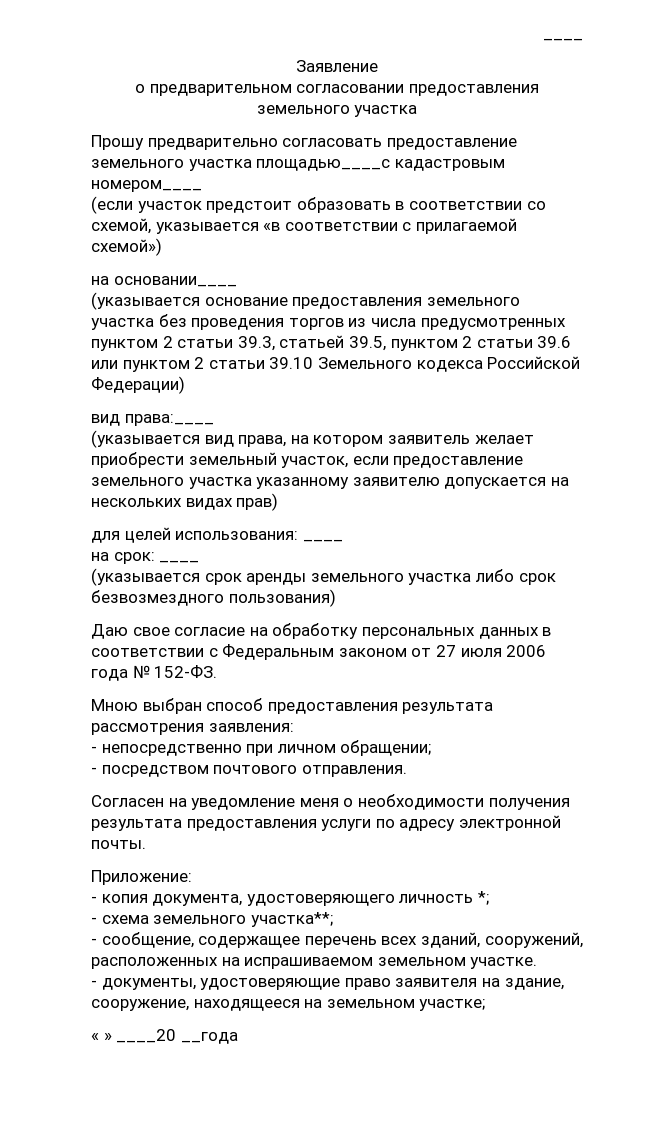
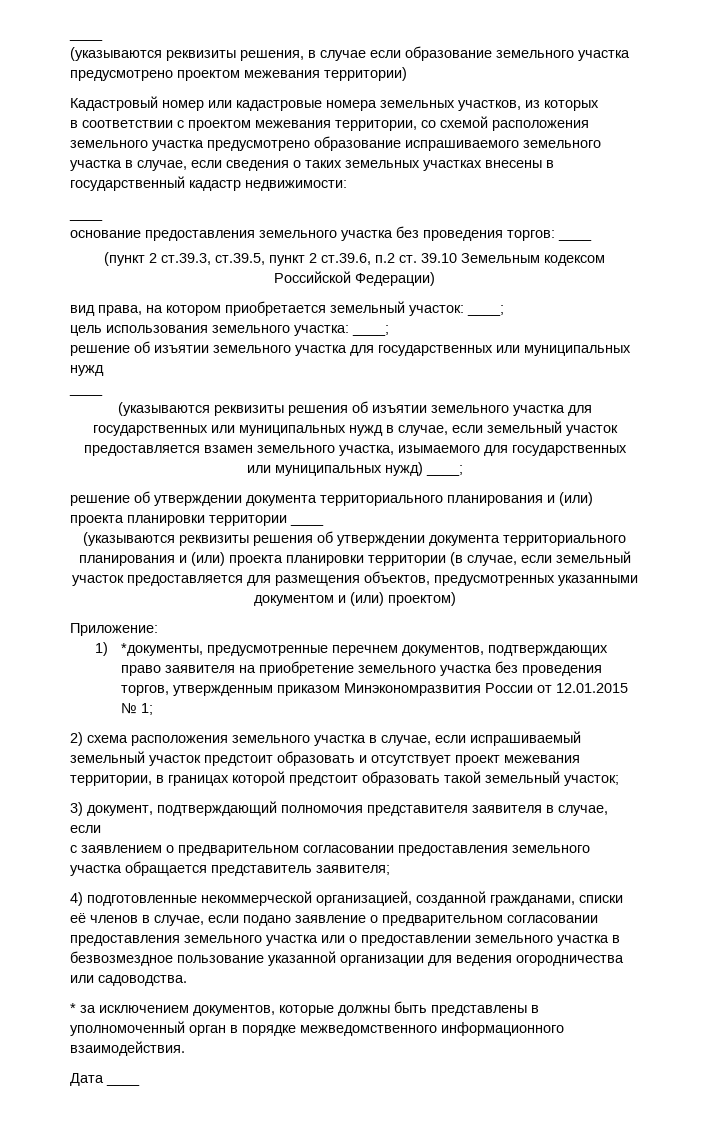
[543,38,583,41] [296,60,378,72] [135,84,539,96] [256,105,418,117] [91,135,517,150] [91,159,505,171] [91,180,202,192] [91,196,546,214] [91,218,517,234] [91,238,162,256] [91,276,237,287] [91,292,520,310] [91,314,566,330] [91,335,572,351] [91,356,581,372] [91,376,185,394] [91,414,214,426] [91,430,534,448] [91,452,524,468] [91,477,569,489] [91,493,279,511] [91,527,343,543] [91,552,200,564] [91,568,556,586] [91,589,336,607] [91,623,552,639] [91,644,547,660] [91,665,218,681] [91,698,494,714] [91,723,294,735] [91,740,432,756] [91,765,407,777] [91,794,570,810] [91,815,561,831] [91,840,146,849] [91,870,192,885] [91,891,489,906] [91,912,333,927] [91,932,583,948] [91,957,538,969] [91,978,564,990] [91,999,486,1011] [91,1029,238,1044] ____ // Заявление // о предварительном согласовании предоставления земельного участка // Прошу предварительно согласовать предоставление земельного участка площадью____с кадастровым номером____ // (если участок предстоит образовать в соответствии со схемой, указывается «в соответствии с прилагаемой схемой») // на основании____ // (указывается основание предоставления земельного участка без проведения торгов из числа предусмотренных пунктом 2 статьи 39.3, статьей 39.5, пунктом 2 статьи 39.6 или пунктом 2 статьи 39.10 Земельного кодекса Российской Федерации) // вид права:____ // (указывается вид права, на котором заявитель желает приобрести земельный участок, если предоставление земельного участка указанному заявителю допускается на нескольких видах прав) // для целей использования: ____ // на срок: ____ // (указывается срок аренды земельного участка либо срок безвозмездного пользования) // Даю свое согласие на обработку персональных данных в соответствии с Федеральным законом от 27 июля 2006 года № 152-ФЗ. // Мною выбран способ предоставления результата рассмотрения заявления: // - непосредственно при личном обращении; // - посредством почтового отправления. // Согласен на уведомление меня о необходимости получения результата предоставления услуги по адресу электронной почты. // Приложение: // - копия документа, удостоверяющего личность *; // - схема земельного участка**; // - сообщение, содержащее перечень всех зданий, сооружений, расположенных на испрашиваемом земельном участке. // - документы, удостоверяющие право заявителя на здание, сооружение, находящееся на земельном участке; // « » ____20 __года -> [69,38,103,41] [70,46,630,61] [70,67,407,81] [70,96,599,111] [70,116,589,131] [70,136,601,151] [70,160,554,171] [70,176,347,191] [69,218,103,221] [70,226,592,241] [104,252,605,266] [274,271,435,286] [70,301,504,316] [70,325,389,336] [70,341,631,356] [70,365,104,376] [69,393,103,396] [117,401,592,416] [92,421,618,436] [83,445,627,456] [246,462,463,476] [70,491,593,506] [70,515,324,526] [83,531,626,546] [78,551,631,566] [71,571,638,586] [253,592,456,606] [70,623,158,636] [95,642,608,656] [120,661,602,676] [120,683,628,696] [120,703,153,715] [70,731,581,746] [70,751,580,766] [70,771,619,786] [70,801,608,816] [70,825,101,833] [70,845,590,856] [70,861,390,876] [70,891,623,906] [70,913,598,926] [70,935,620,946] [70,951,624,966] [70,975,187,986] [70,1001,539,1016] [70,1021,564,1036] [70,1041,185,1056] [70,1073,140,1086] ____ // (указываются реквизиты решения, в случае если образование земельного участка предусмотрено проектом межевания территории) // Кадастровый номер или кадастровые номера земельных участков, из которых // в соответствии с проектом межевания территории, со схемой расположения земельного участка предусмотрено образование испрашиваемого земельного участка в случае, если сведения о таких земельных участках внесены в государственный кадастр недвижимости: // ____ // основание предоставления земельного участка без проведения торгов: ____ // (пункт 2 ст.39.3, ст.39.5, пункт 2 ст.39.6, п.2 ст. 39.10 Земельным кодексом Российской Федерации) // вид права, на котором приобретается земельный участок: ____; // цель использования земельного участка: ____; // решение об изъятии земельного участка для государственных или муниципальных нужд // ____ // (указываются реквизиты решения об изъятии земельного участка для государственных или муниципальных нужд в случае, если земельный участок предоставляется взамен земельного участка, изымаемого для государственных или муниципальных нужд) ____; // решение об утверждении документа территориального планирования и (или) проекта планировки территории ____ // (указываются реквизиты решения об утверждении документа территориального планирования и (или) проекта планировки территории (в случае, если земельный участок предоставляется для размещения объектов, предусмотренных указанными документом и (или) проектом) // Приложение: // 1) *документы, предусмотренные перечнем документов, подтверждающих право заявителя на приобретение земельного участка без проведения торгов, утвержденным приказом Минэкономразвития России от 12.01.2015 № 1; // 2) схема расположения земельного участка в случае, если испрашиваемый земельный участок предстоит образовать и отсутствует проект межевания территории, в границах которой предстоит образовать такой земельный участок; // 3) документ, подтверждающий полномочия представителя заявителя в случае, если // с заявлением о предварительном согласовании предоставления земельного участка обращается представитель заявителя; // 4) подготовленные некоммерческой организацией, созданной гражданами, списки её членов в случае, если подано заявление о предварительном согласовании предоставления земельного участка или о предоставлении земельного участка в безвозмездное пользование указанной организации для ведения огородничества или садоводства. // * за исключением документов, которые должны быть представлены в уполномоченный орган в порядке межведомственного информационного взаимодействия. // Дата ____

